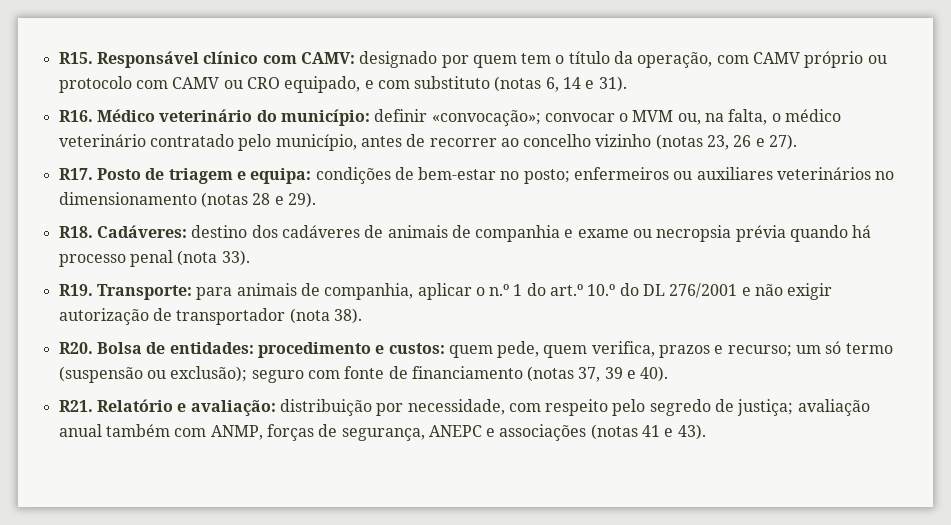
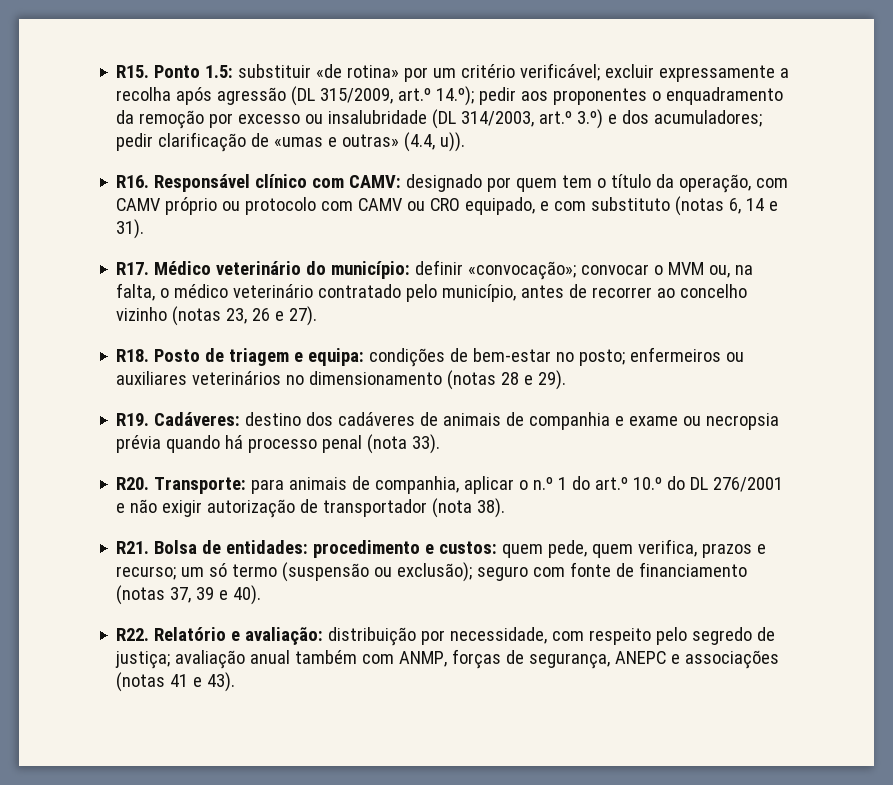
(93, 58) none -> [154,63,790,82] [116,86,784,106] [116,109,763,129] [116,132,466,152] [116,175,150,188] Ponto 1.5: substituir «de rotina» por um critério verificável; excluir expressamente a recolha após agressão (DL 315/2009, art.º 14.º); pedir aos proponentes o enquadramento da remoção por excesso ou insalubridade (DL 314/2003, art.º 3.º) e dos acumuladores; pedir clarificação de «umas e outras» (4.4, u)). // R16.
[58,110,93,122] R16. -> [116,262,150,275] R17.
[58,168,93,180] R17. -> [116,349,150,362] R18.
[58,226,93,238] R18. -> [116,413,150,426] R19.
[58,284,93,296] R19. -> [116,477,150,490] R20.
[58,342,93,354] R20. -> [116,541,150,554] R21.
[58,400,93,412] R21. -> [116,628,150,641] R22.

